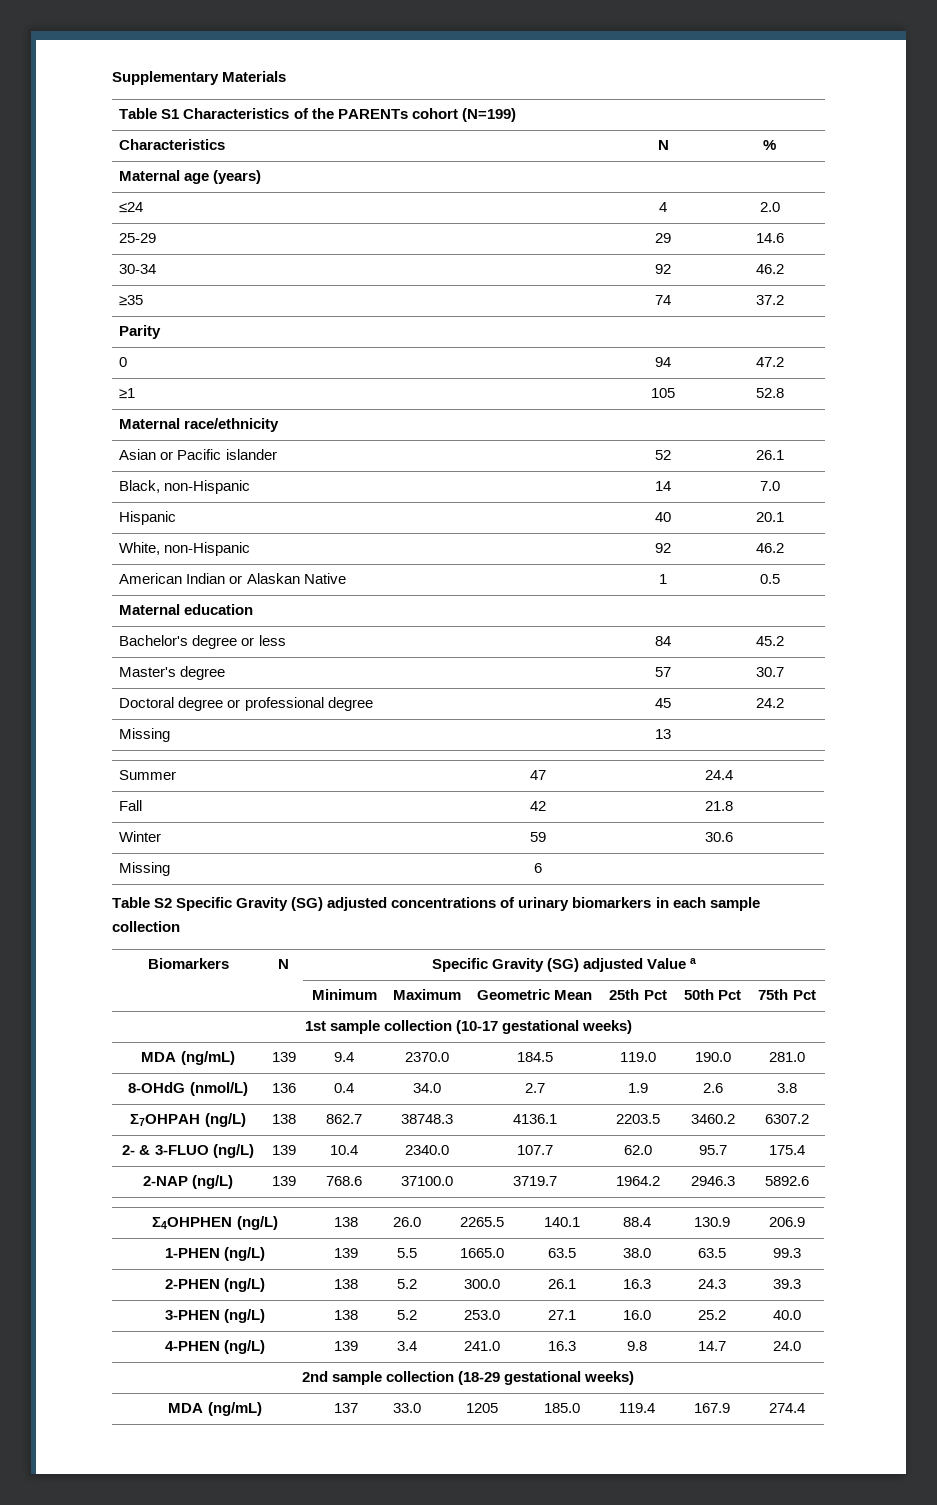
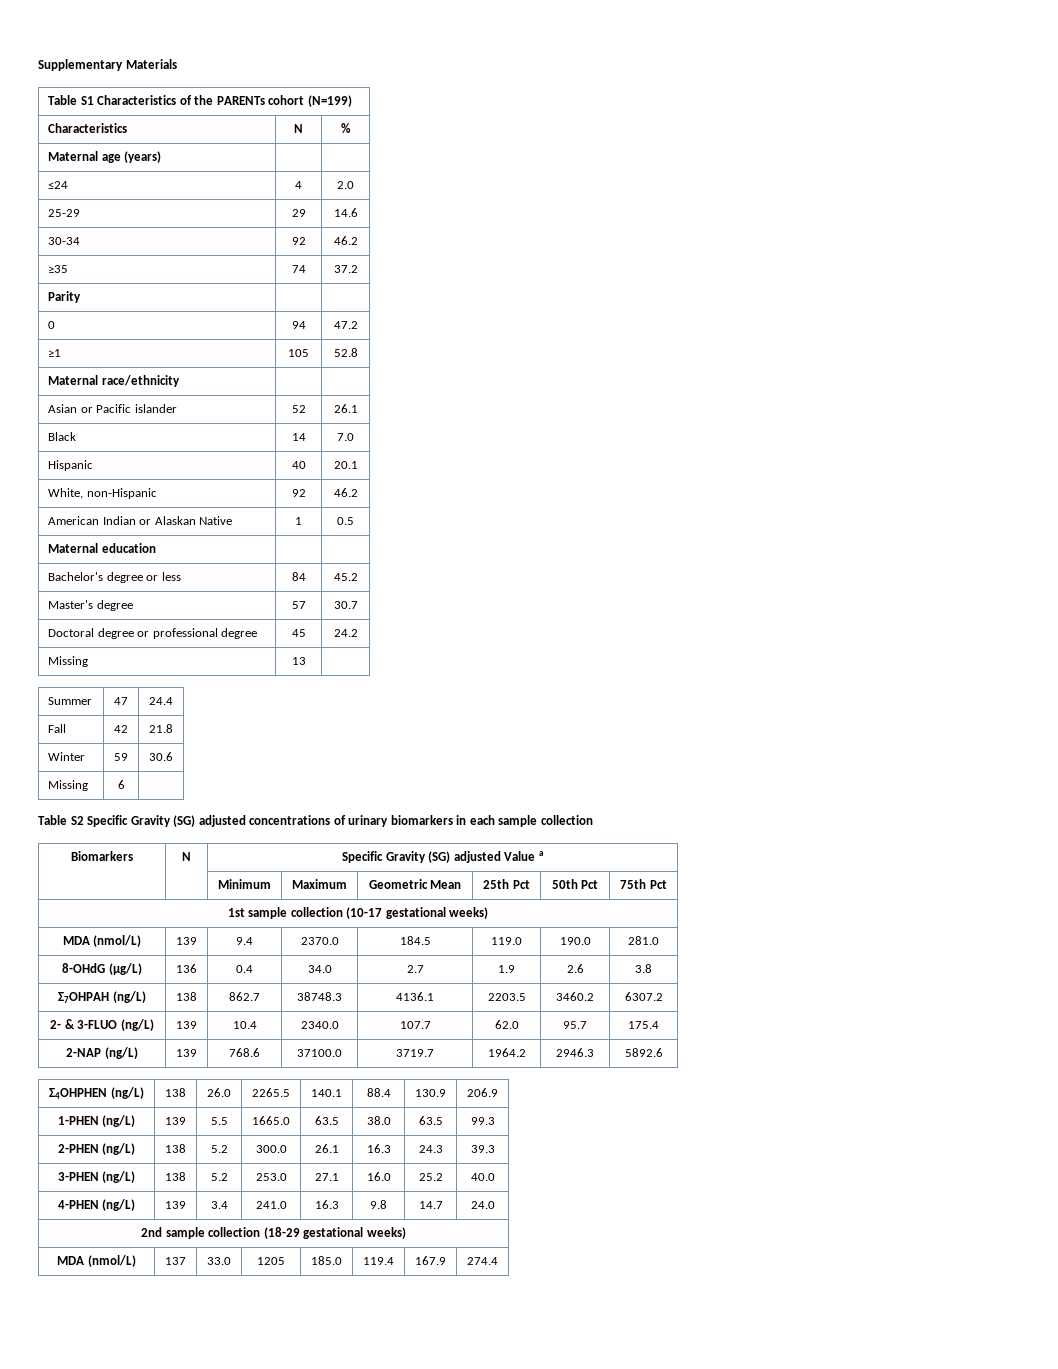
[119,480,251,494] Black, non-Hispanic -> [48,432,77,441] Black
[180,1051,235,1065] (ng/mL) -> [93,935,142,947] (nmol/L)
[189,1082,248,1096] (nmol/L) -> [108,963,142,975] (µg/L)
[207,1402,262,1416] (ng/mL) -> [87,1255,136,1267] (nmol/L)

